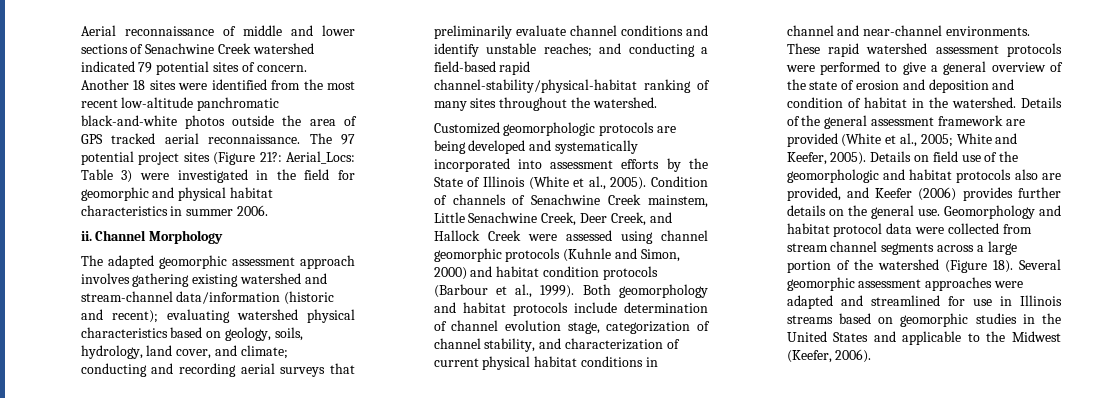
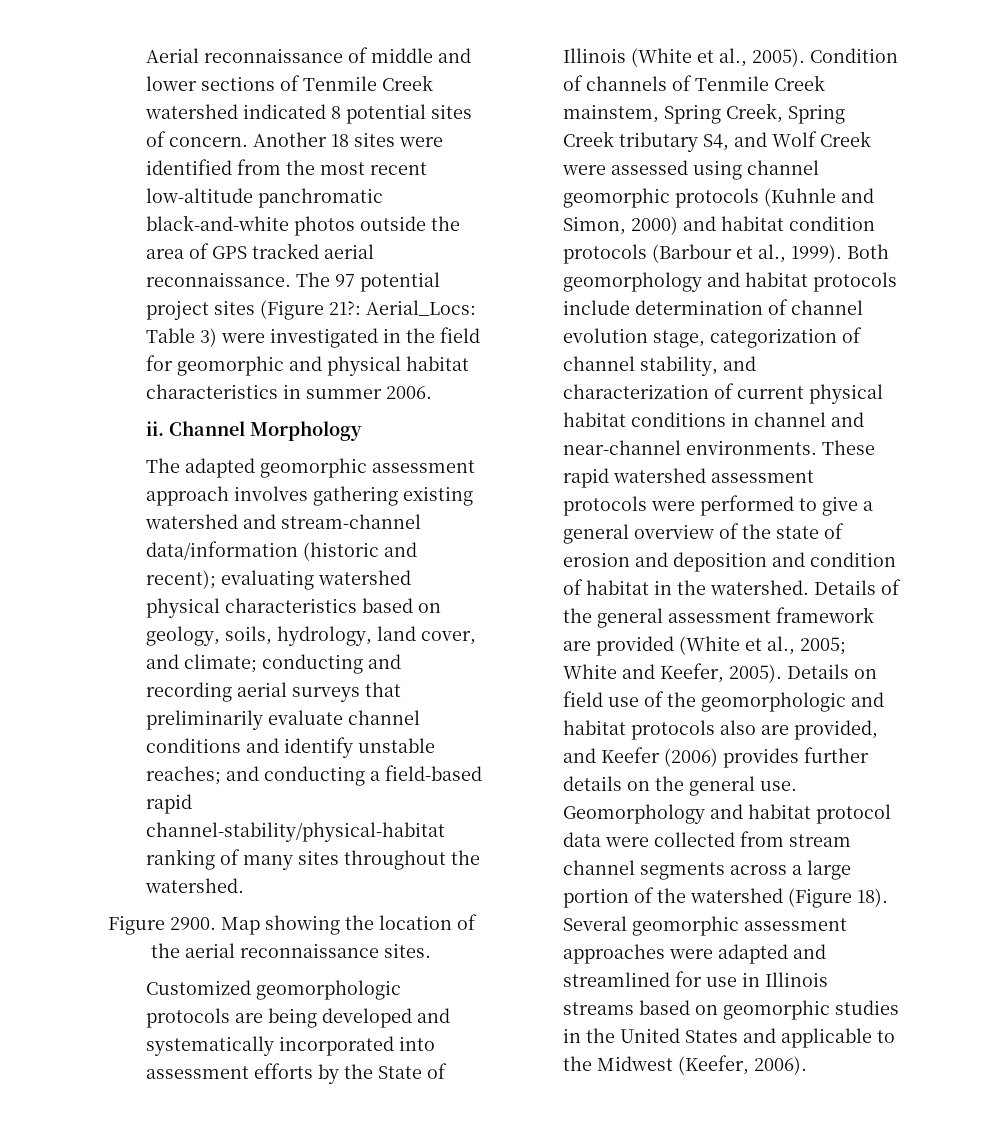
[145,43,215,54] Senachwine -> [303,76,378,91] Tenmile
[138,62,153,73] 79 -> [331,106,342,119] 8
(657, 102) none -> [107,914,477,935] [151,943,431,958] // Figure 2900. Map showing the location of the aerial reconnaissance sites.
[531,194,601,205] Senachwine -> [695,76,770,91] Tenmile
[433,212,672,226] [433,230,480,241] Little Senachwine Creek, Deer Creek, and Hallock -> [664,103,846,124] [563,131,818,152] Spring Creek, Spring Creek tributary S4, and Wolf

